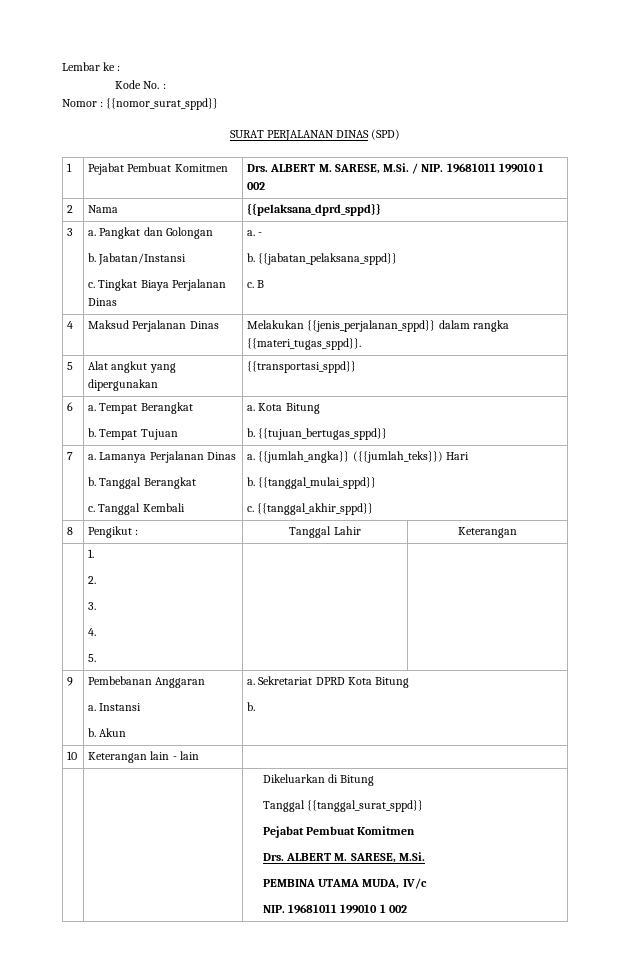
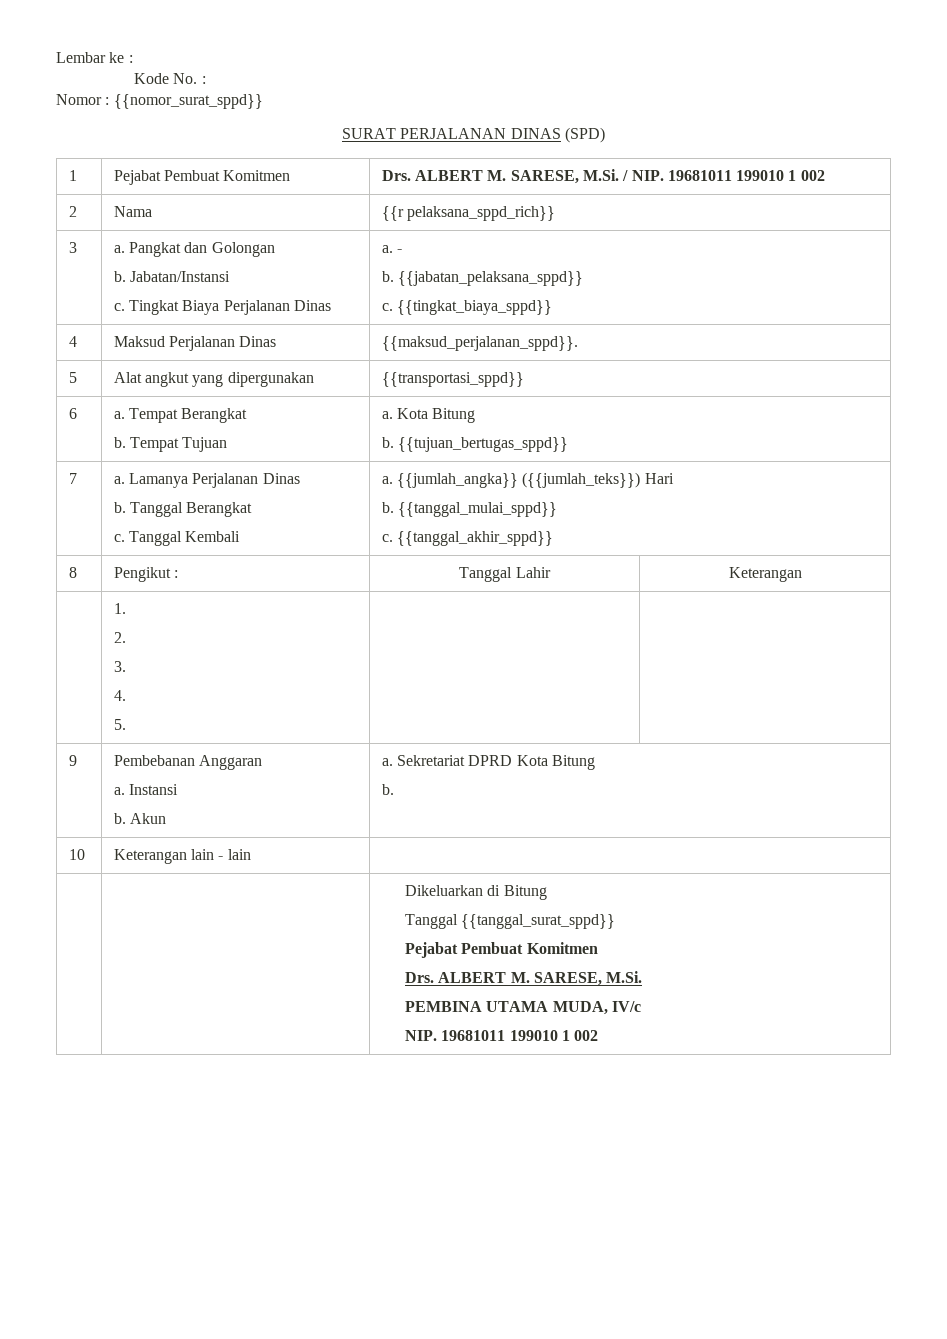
[247,203,382,216] {{pelaksana_dprd_sppd}} -> [381,206,555,221] {{r pelaksana_sppd_rich}}
[257,280,265,288] B -> [396,300,552,315] {{tingkat_biaya_sppd}}
[247,320,509,332] [247,338,362,350] Melakukan {{jenis_perjalanan_sppd}} dalam rangka {{materi_tugas_sppd}}. -> [381,336,578,351] {{maksud_perjalanan_sppd}}.

